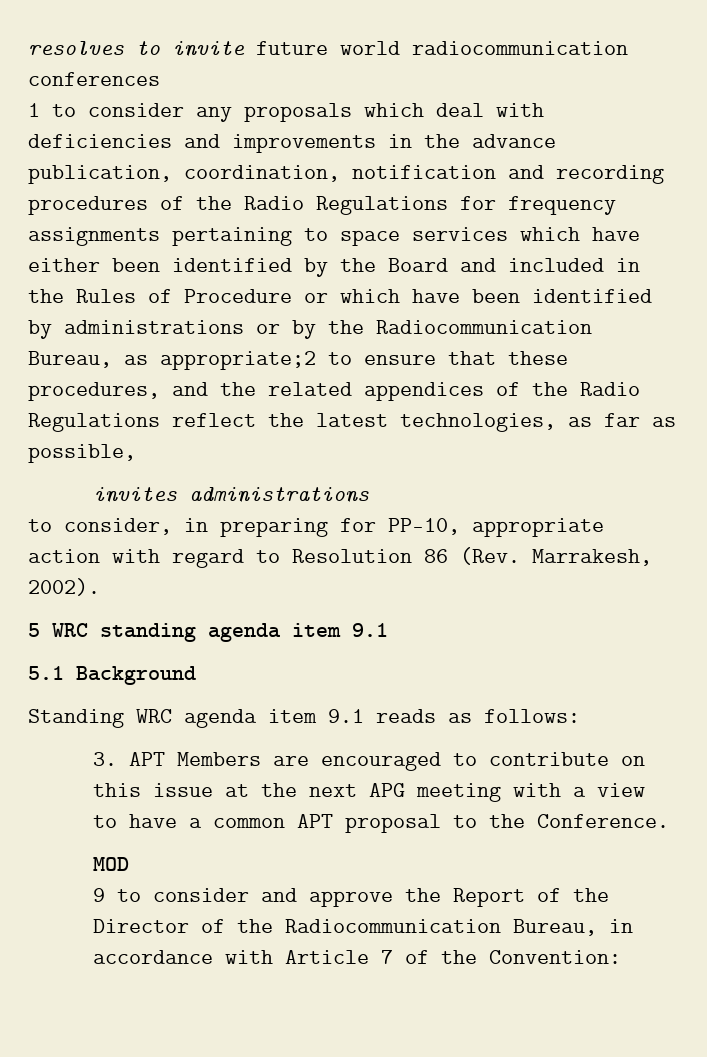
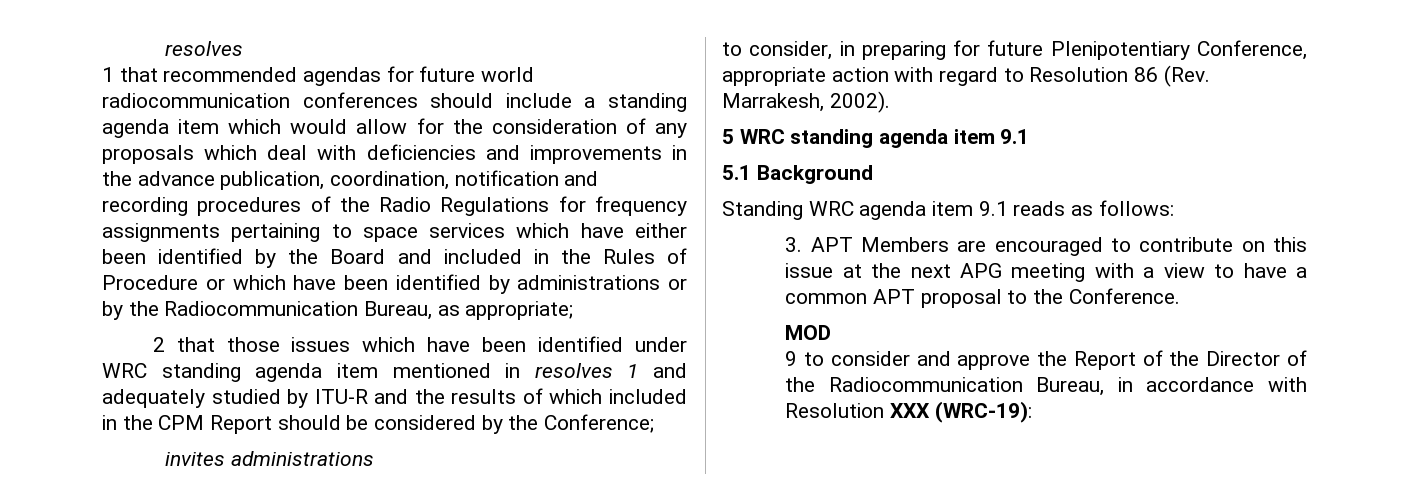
[28,41,245,57] resolves to invite -> [165,41,244,56] [102,66,414,86] resolves // 1 that recommended agendas for
[28,103,184,117] // 1 to consider -> [430,93,688,112] [102,118,646,138] should include a standing agenda item which would allow for the consideration of
[160,351,568,370] [28,382,640,401] [28,413,676,432] [28,444,136,463] appropriate;2 to ensure that these procedures, and the related appendices of the Radio Regulations reflect the latest technologies, as far as possible, -> [465,301,574,320] [152,336,687,352] [102,363,687,382] [102,388,687,408] [102,414,655,434] appropriate; // 2 that those issues which have been identified under WRC standing agenda item mentioned in resolves 1 and adequately studied by ITU-R and the results of which included in the CPM Report should be considered by the Conference;
[388,518,460,535] PP-10, -> [987,40,1307,60] future Plenipotentiary Conference,
[285,950,622,964] Article 7 of the Convention: -> [785,401,1032,423] Resolution XXX (WRC-19):

